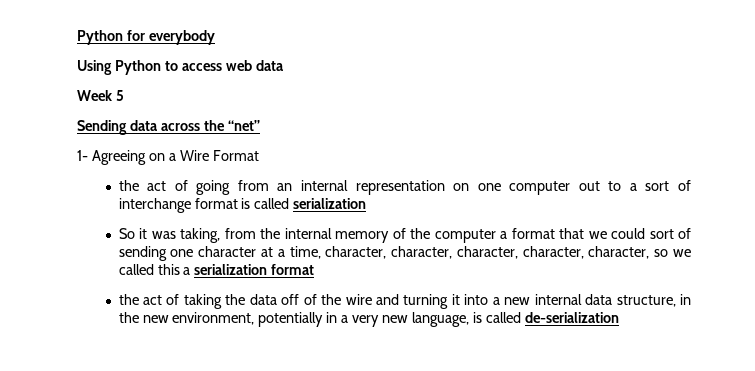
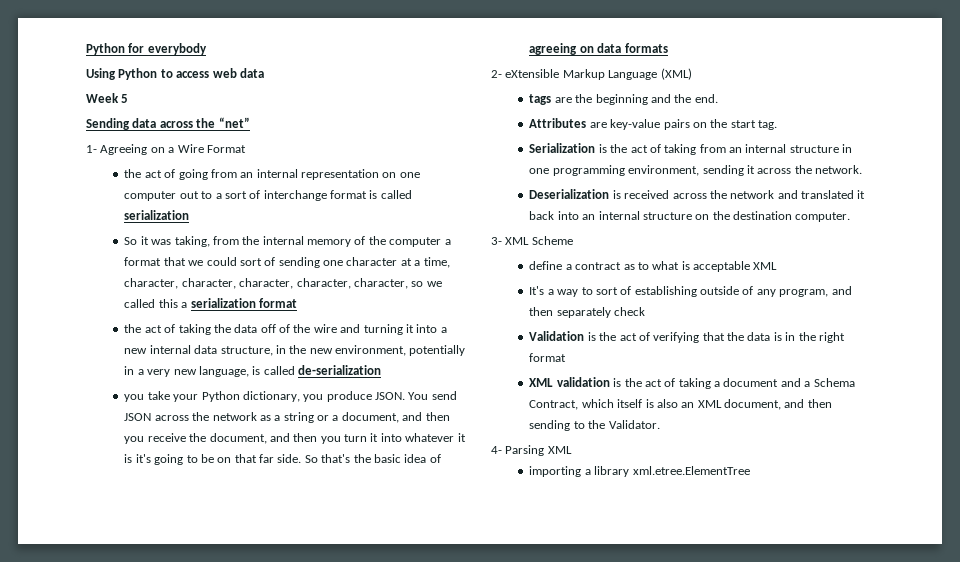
(619, 317) none -> [124,391,457,402] [124,412,450,423] [124,433,466,444] [124,454,441,465] [529,43,668,55] [491,68,692,80] [529,94,718,105] [529,118,778,130] [529,143,853,155] [529,165,863,176] [529,189,866,199] [529,211,851,222] [491,236,573,245] [529,261,778,272] [529,286,852,297] [529,307,646,318] [529,331,845,343] [529,353,567,362] [529,377,855,389] [529,399,832,410] [529,420,660,431] [491,445,572,456] [529,466,750,477] // you take your Python dictionary, you produce JSON. You send JSON across the network as a string or a document, and then you receive the document, and then you turn it into whatever it is it's going to be on that far side. So that's the basic idea of agreeing on data formats // 2- eXtensible Markup Language (XML) // tags are the beginning and the end. // Attributes are key-value pairs on the start tag. // Serialization is the act of taking from an internal structure in one programming environment, sending it across the network. // Deserialization is received across the network and translated it back into an internal structure on the destination computer. // 3- XML Scheme // define a contract as to what is acceptable XML // It's a way to sort of establishing outside of any program, and then separately check // Validation is the act of verifying that the data is in the right format // XML validation is the act of taking a document and a Schema Contract, which itself is also an XML document, and then sending to the Validator. // 4- Parsing XML // importing a library xml.etree.ElementTree

